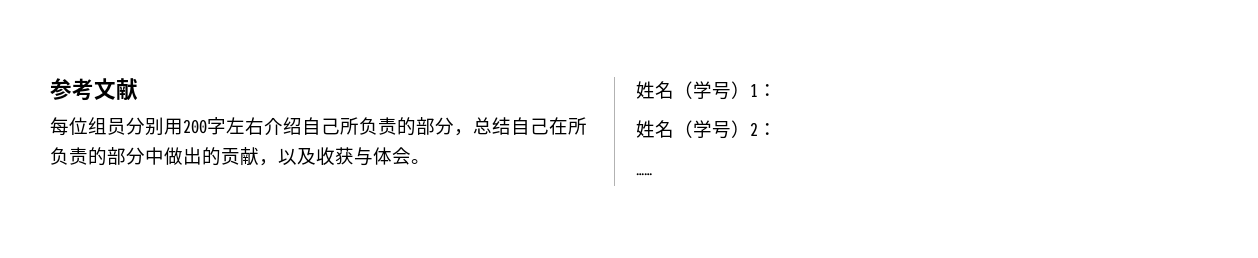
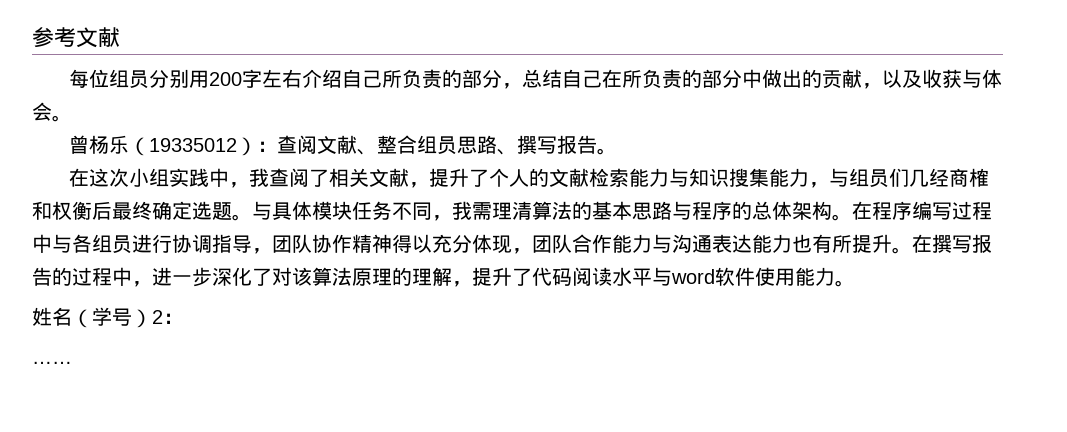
[636,81,777,100] 姓名（学号）1： -> [69,135,618,156] [69,168,990,188] [32,201,992,221] [32,234,992,254] [32,267,855,287] 曾杨乐（19335012）：查阅文献、整合组员思路、撰写报告。 // 在这次小组实践中，我查阅了相关文献，提升了个人的文献检索能力与知识搜集能力，与组员们几经商榷和权衡后最终确定选题。与具体模块任务不同，我需理清算法的基本思路与程序的总体架构。在程序编写过程中与各组员进行协调指导，团队协作精神得以充分体现，团队合作能力与沟通表达能力也有所提升。在撰写报告的过程中，进一步深化了对该算法原理的理解，提升了代码阅读水平与word软件使用能力。

